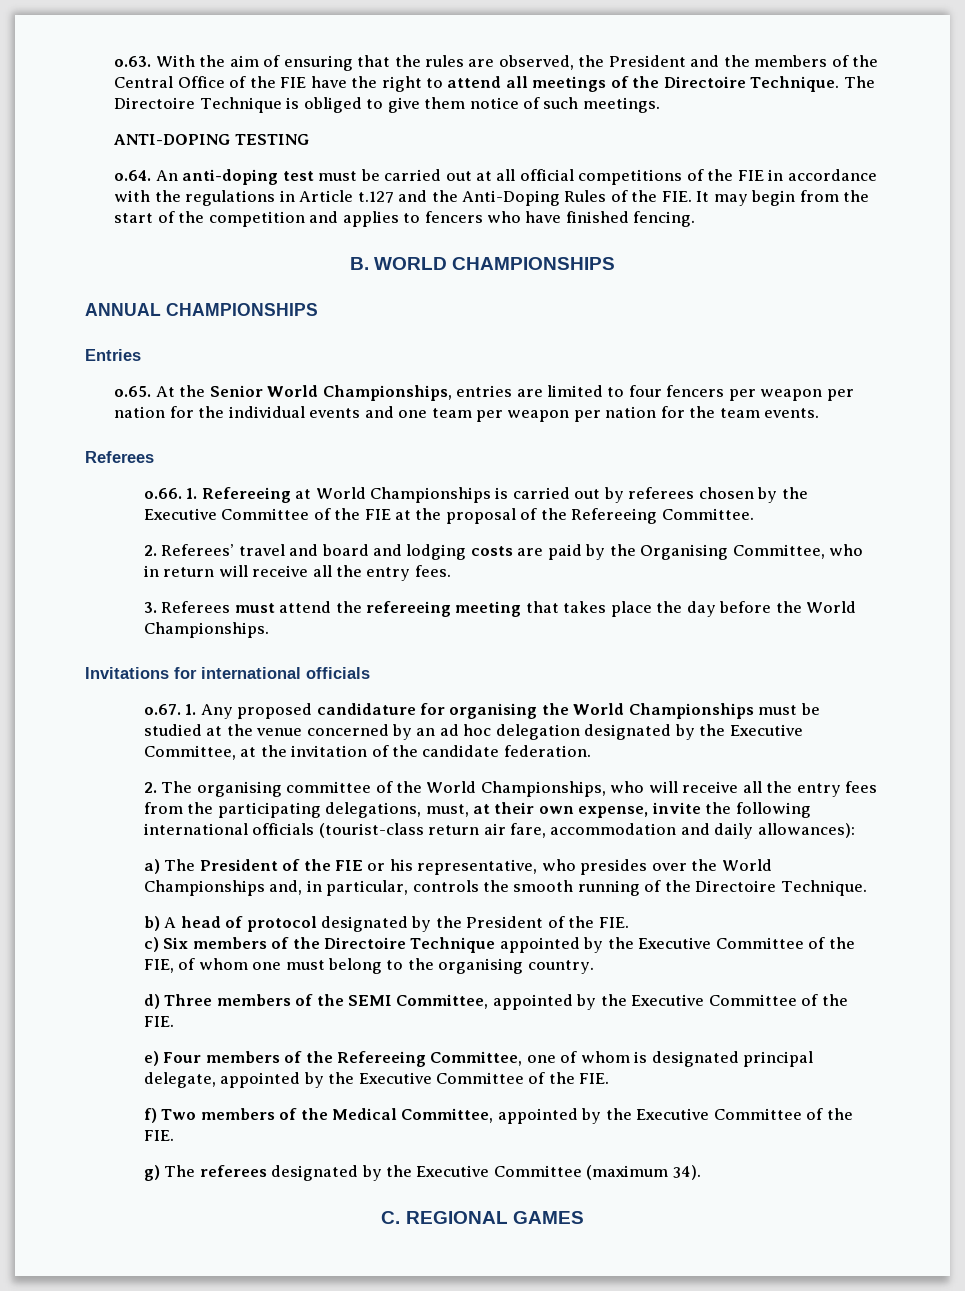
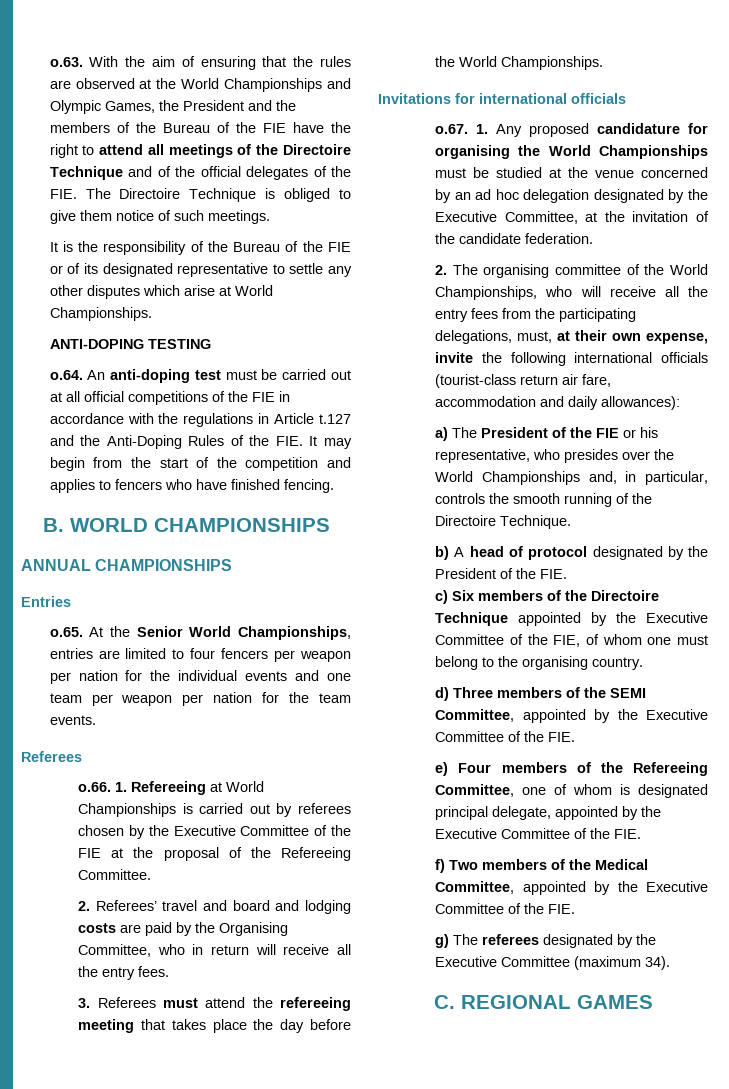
[498,55,574,70] observed, -> [75,78,351,92] [49,100,155,114] observed at the World Championships and Olympic Games,
[114,76,225,88] Central Office -> [162,123,210,133] Bureau
[750,76,840,92] Technique. -> [49,166,351,180] [49,189,77,199] Technique and of the official delegates of the FIE.
(660, 105) none -> [49,241,351,255] [49,263,352,277] [49,285,273,299] [49,307,152,321] // It is the responsibility of the Bureau of the FIE or of its designated representative to settle any other disputes which arise at World Championships.

